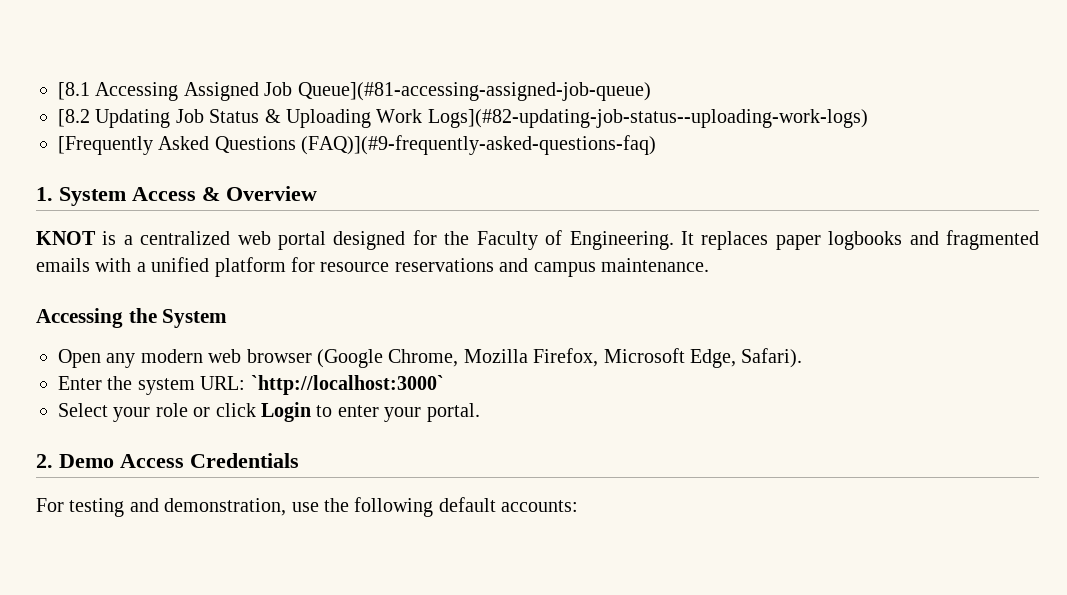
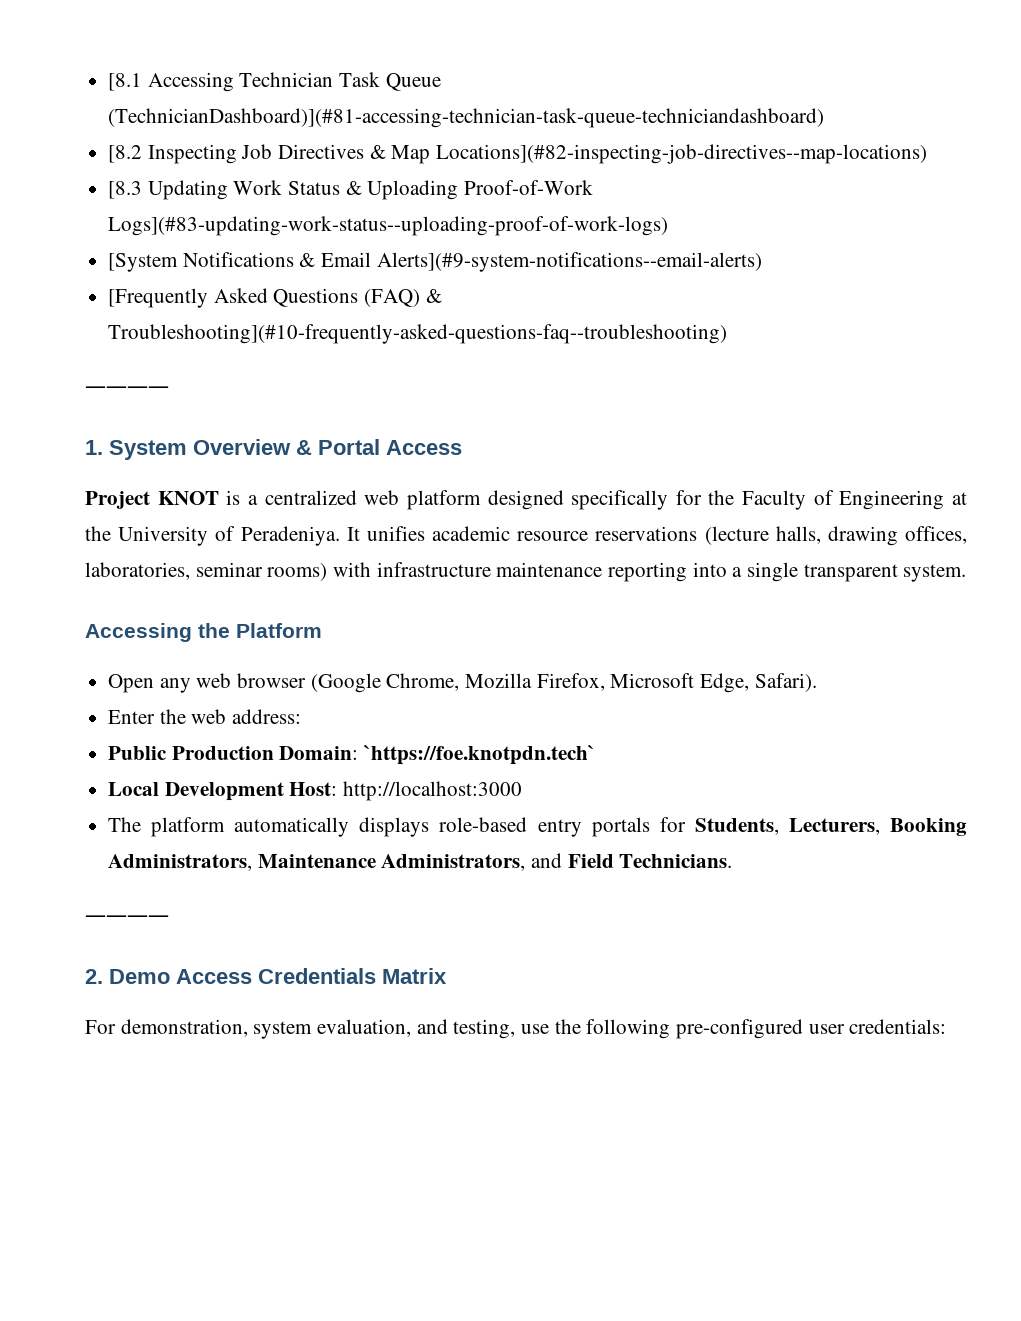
[183,82,651,101] [58,109,868,128] Assigned Job Queue](#81-accessing-assigned-job-queue) // [8.2 Updating Job Status & Uploading Work Logs](#82-updating-job-status--uploading-work-logs) -> [239,72,441,91] [108,108,825,128] [108,144,928,164] [108,180,594,200] [108,216,669,236] [108,252,762,272] Technician Task Queue (TechnicianDashboard)](#81-accessing-technician-task-queue-techniciandashboard) // [8.2 Inspecting Job Directives & Map Locations](#82-inspecting-job-directives--map-locations) // [8.3 Updating Work Status & Uploading Proof-of-Work Logs](#83-updating-work-status--uploading-proof-of-work-logs) // [System Notifications & Email Alerts](#9-system-notifications--email-alerts)
[301,135,657,155] (FAQ)](#9-frequently-asked-questions-faq) -> [364,289,442,307] [108,324,728,344] [85,386,169,393] (FAQ) & Troubleshooting](#10-frequently-asked-questions-faq--troubleshooting) // ――――
[132,186,317,201] Access & Overview // -> [193,439,462,455] [85,491,150,509] Overview & Portal Access // Project
[278,231,406,250] portal designed -> [406,490,669,510] platform designed specifically
[569,230,1039,250] [36,257,709,277] Engineering. It replaces paper logbooks and fragmented emails with a unified platform for resource reservations and campus maintenance. -> [839,490,967,510] [85,526,967,546] [85,562,967,582] Engineering at the University of Peradeniya. It unifies academic resource reservations (lecture halls, drawing offices, laboratories, seminar rooms) with infrastructure maintenance reporting into a single transparent system.
[162,309,228,328] System -> [236,623,322,638] Platform
[140,349,203,363] modern -> (191, 685) none
[137,375,444,395] [58,402,480,422] system URL: `http://localhost:3000` // Select your role or click Login to enter your portal. -> [191,709,302,724] [108,745,596,765] [108,781,523,801] [108,817,967,837] [108,853,733,871] [85,915,169,922] web address: // Public Production Domain: `https://foe.knotpdn.tech` // Local Development Host: http://localhost:3000 // The platform automatically displays role-based entry portals for Students, Lecturers, Booking Administrators, Maintenance Administrators, and Field Technicians. // ――――
(299, 460) none -> [382,968,447,984] Matrix
[69,497,579,517] testing and demonstration, use the following default accounts: -> [120,1019,947,1039] demonstration, system evaluation, and testing, use the following pre-configured user credentials:

